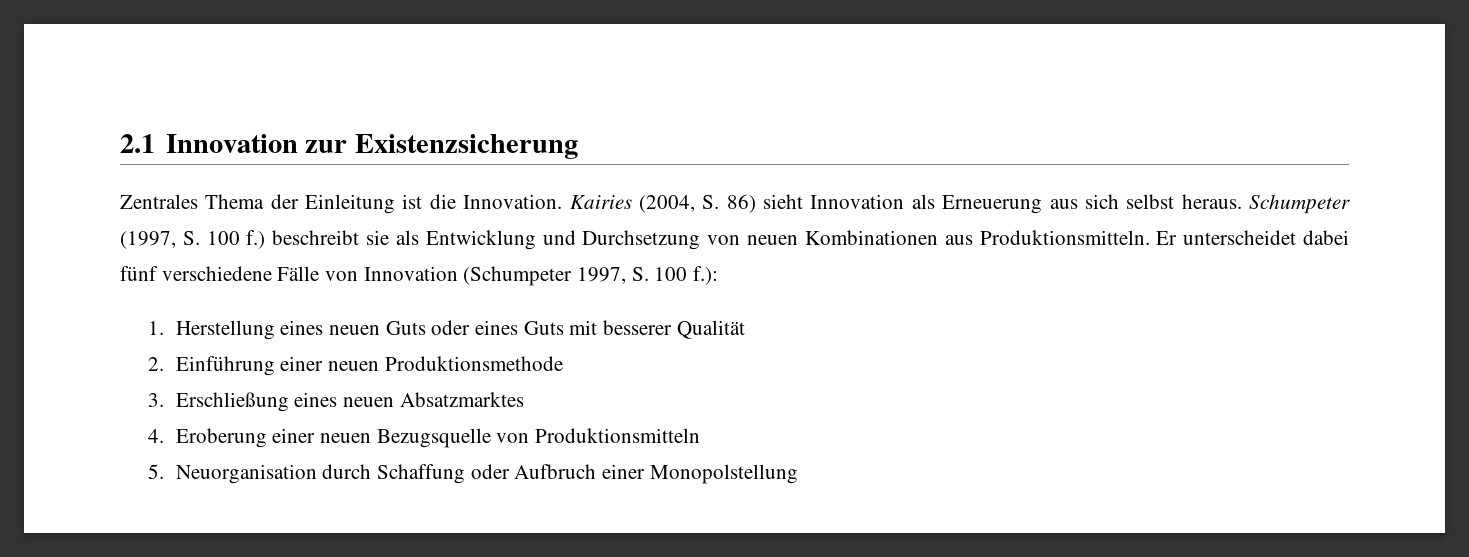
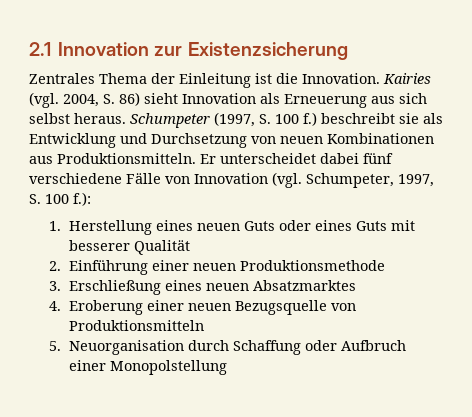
[638,195,695,213] (2004, -> [29,92,99,108] (vgl. 2004,
[463,266,573,286] (Schumpeter -> [272,172,394,188] (vgl. Schumpeter,

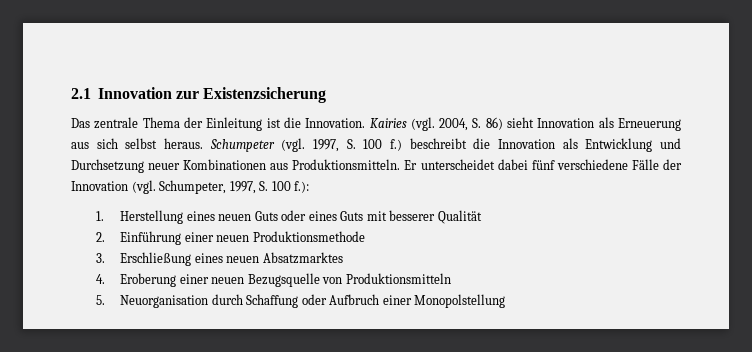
[29,73,95,84] Zentrales -> [71,117,139,129] Das zentrale
[214,112,255,127] (1997, -> [281,138,339,152] (vgl. 1997,
[399,113,419,124] sie -> [473,138,556,149] die Innovation
[251,136,323,144] von neuen -> [148,163,181,170] neuer
[165,176,190,184] von -> [663,159,682,170] der

